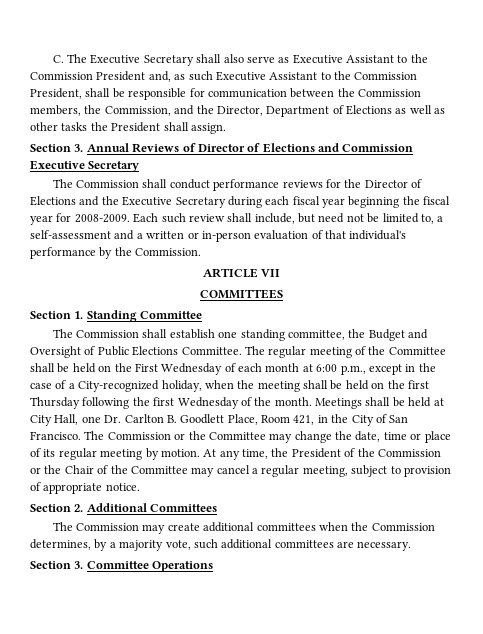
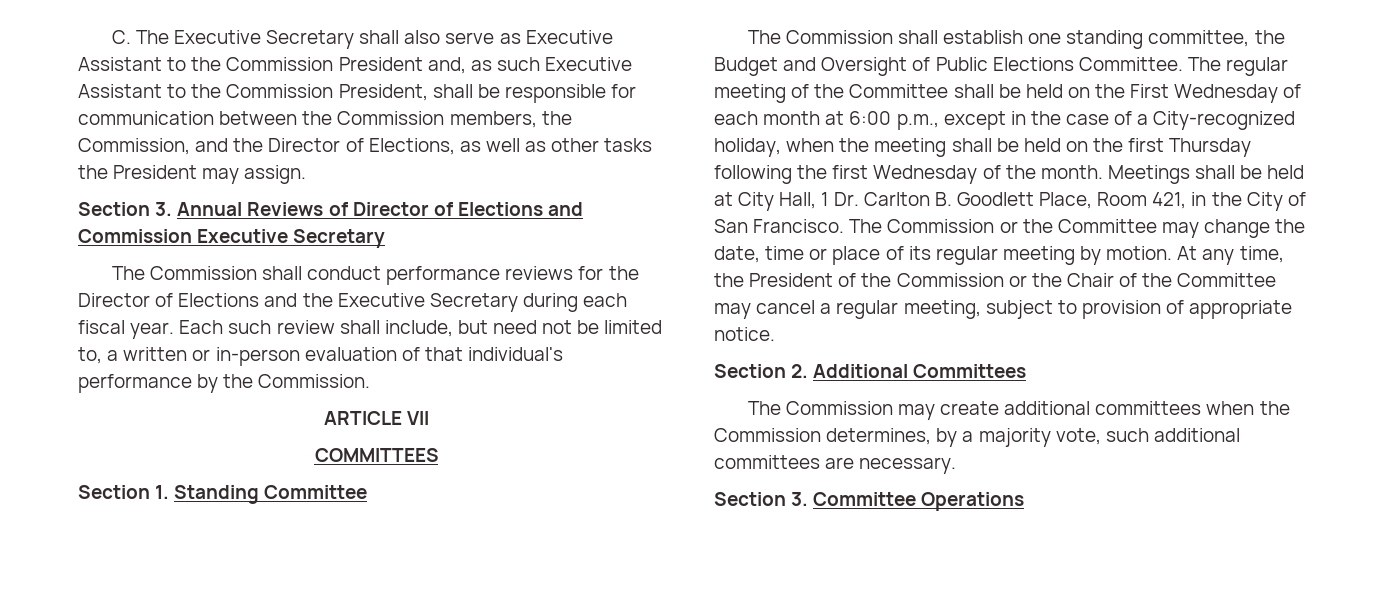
[216,105,392,117] Director, Department of Elections -> [268,138,455,155] Director of Elections,
[163,122,189,131] shall -> [202,168,240,184] may
[322,196,451,208] [30,213,130,225] year beginning the fiscal year for 2008-2009. -> [130,322,175,339] year.
[30,230,143,240] self-assessment and a -> (119, 355) none
[81,416,101,423] one -> [821,192,829,206] 1

